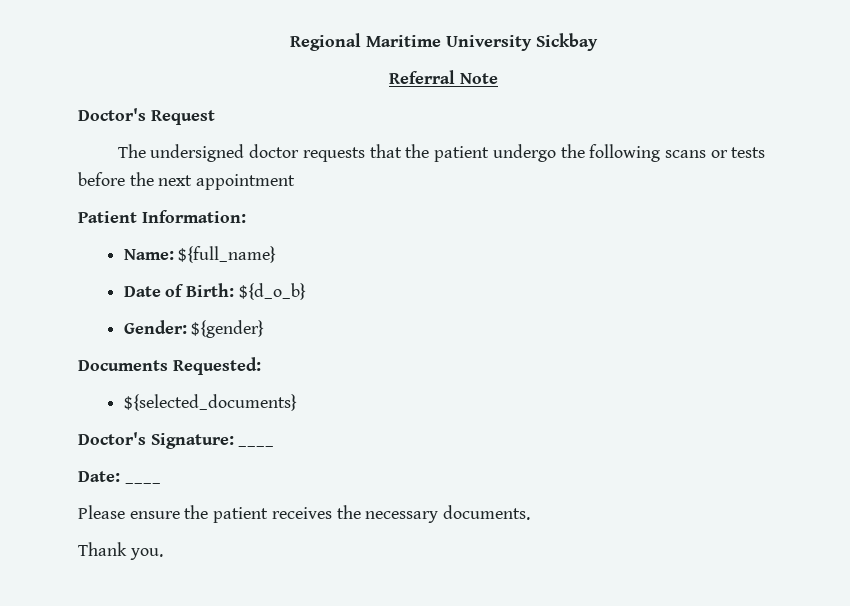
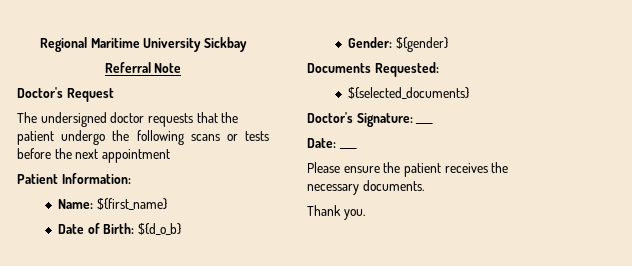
[178,246,277,263] ${full_name} -> [96,198,167,210] ${first_name}

